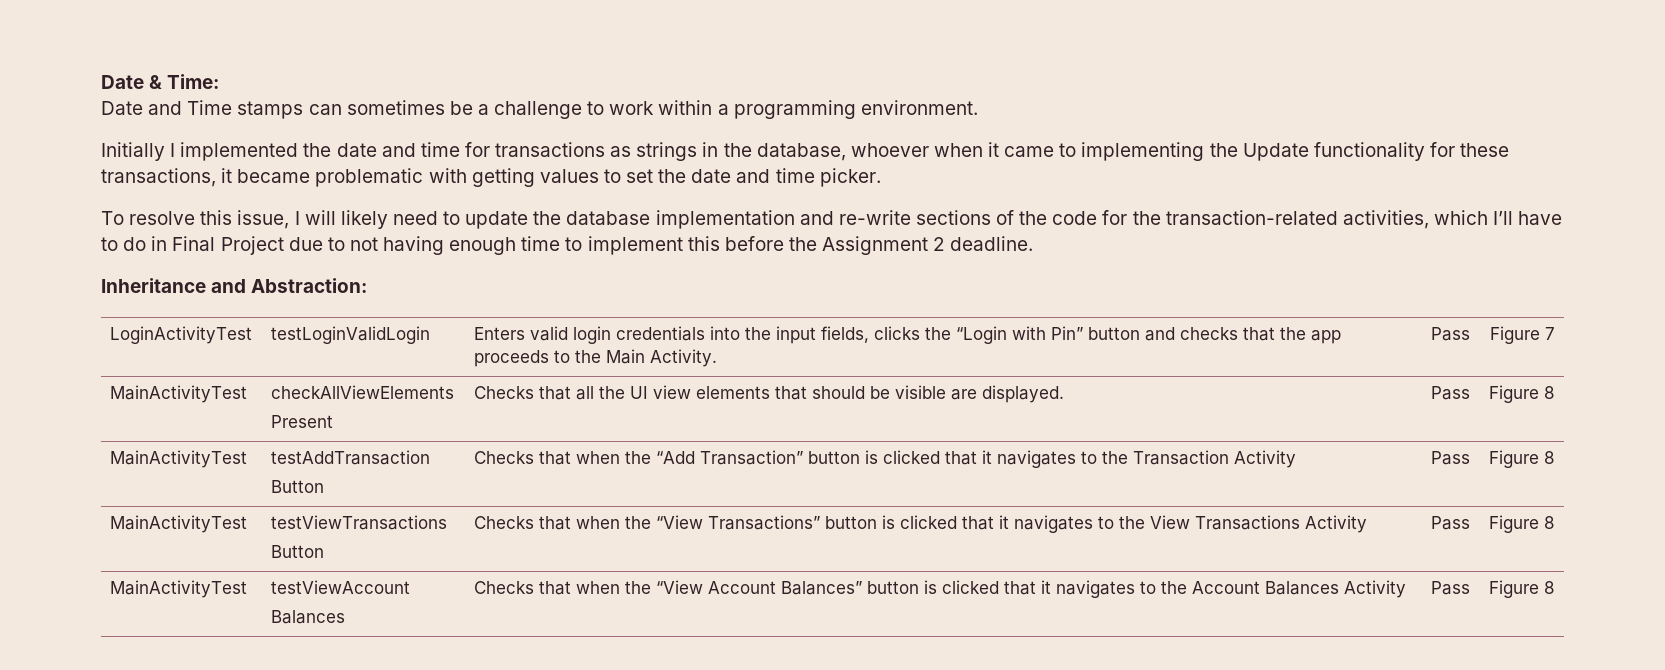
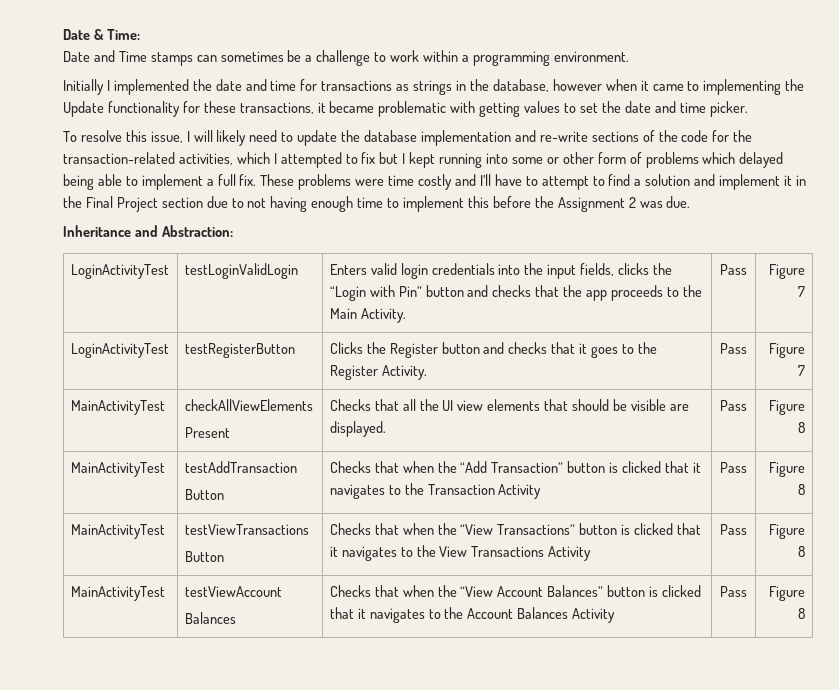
[850,143,929,157] whoever -> [552,79,602,91] however
[1493,211,1563,225] [101,236,168,251] I’ll have to do in -> [273,152,784,168] [63,174,806,190] [63,196,82,208] I attempted to fix but I kept running into some or other form of problems which delayed being able to implement a full fix. These problems were time costly and I’ll have to attempt to find a solution and implement it in the
(284, 245) none -> [161,197,203,208] section
[950,236,1034,251] deadline. -> [639,196,691,208] was due.
(1555, 333) none -> [70,343,169,358] [184,343,295,358] [329,342,657,358] [329,365,427,380] [720,343,747,354] [769,343,806,358] [798,365,806,376] // LoginActivityTest | testRegisterButton | Clicks the Register button and checks that it goes to the Register Activity. | Pass | Figure 7

